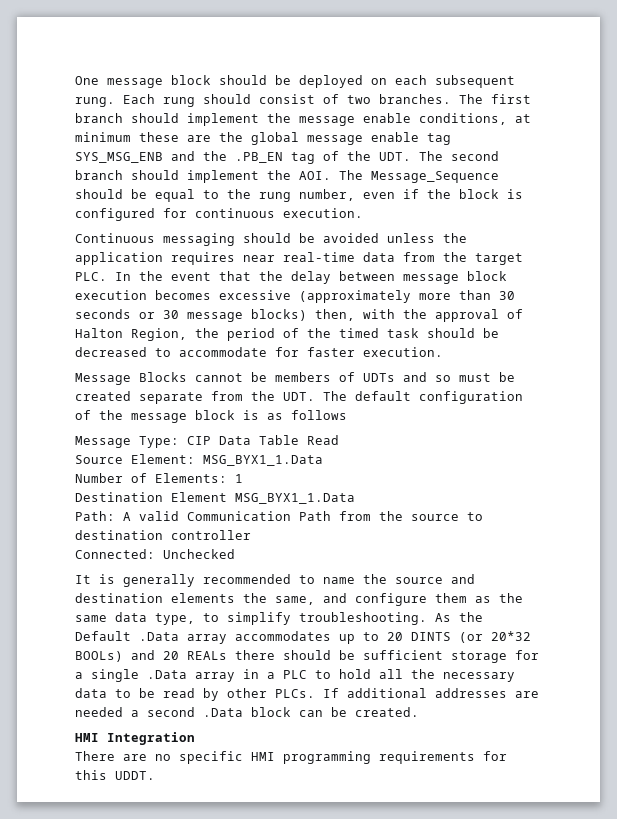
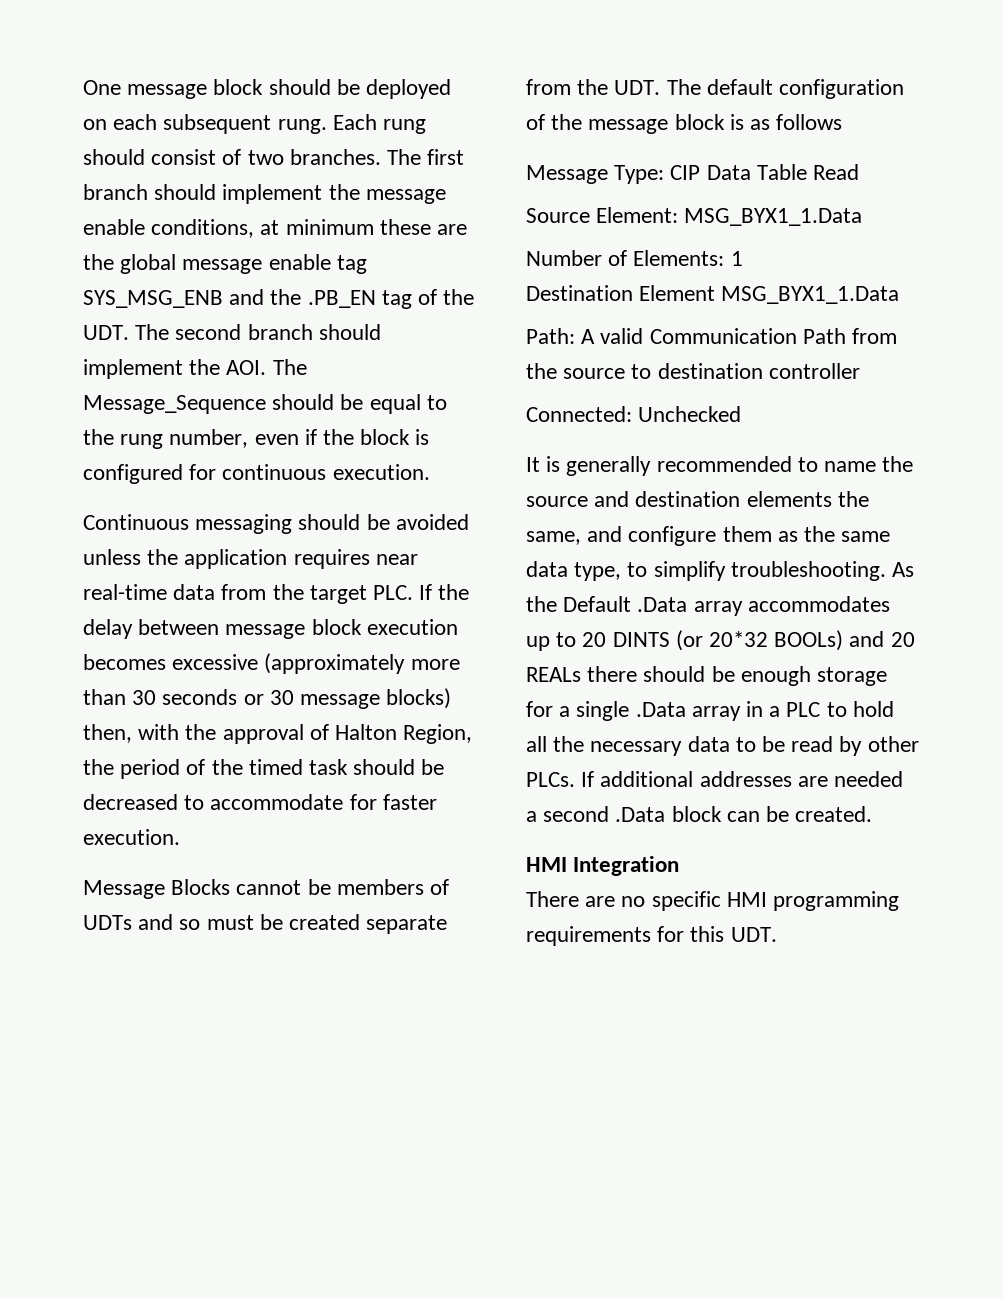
[115,271,251,281] In the event that -> [419,584,433,600] If
[363,650,443,660] sufficient -> [740,666,811,686] enough
[115,771,155,780] UDDT. -> [730,927,777,942] UDT.

